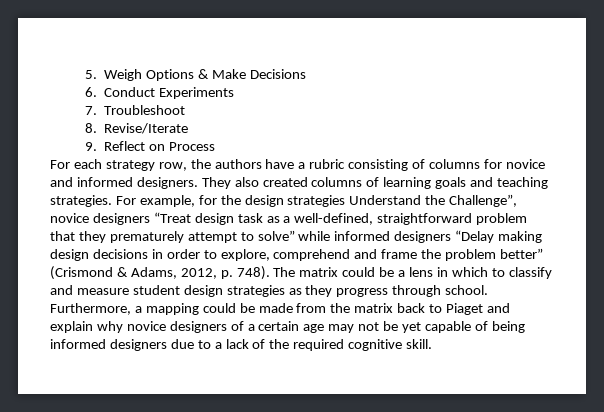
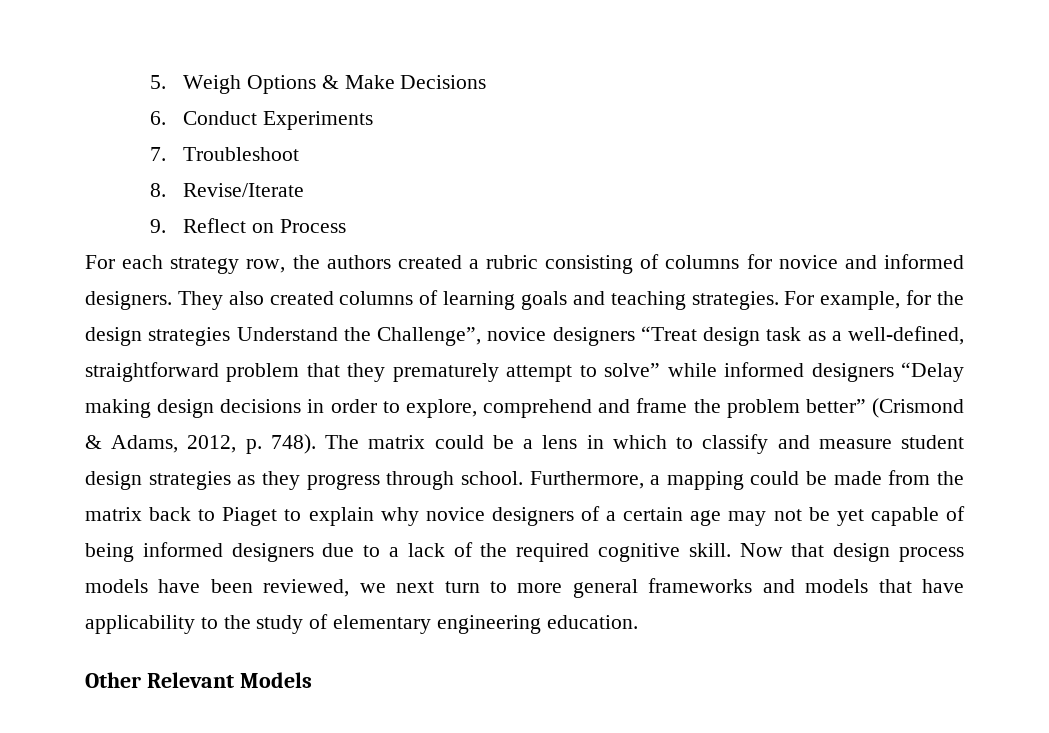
[265,159,295,169] have -> [397,255,462,269] created
[486,303,510,313] and -> [284,509,302,521] to
(433, 344) none -> [739,543,964,562] [85,578,965,598] [85,614,638,634] [85,672,312,688] Now that design process models have been reviewed, we next turn to more general frameworks and models that have applicability to the study of elementary engineering education. // Other Relevant Models

